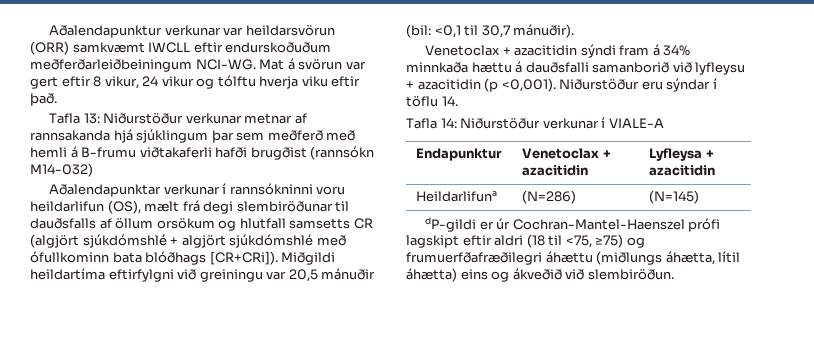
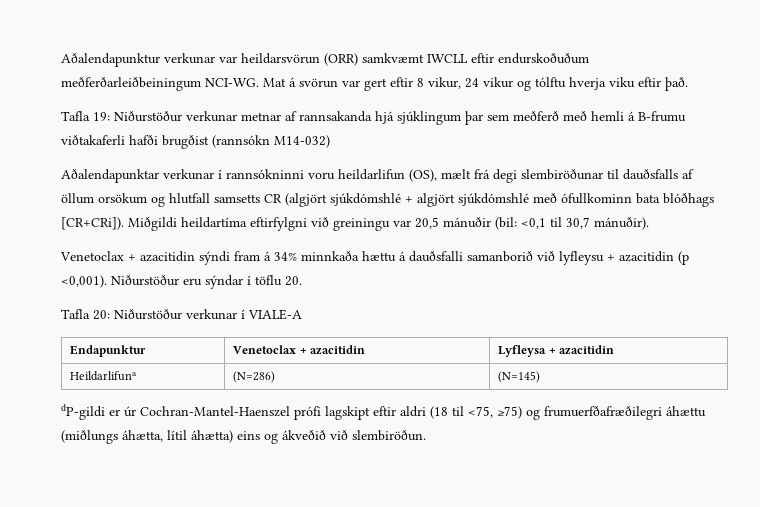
[83,113,100,124] 13: -> [93,112,110,121] 19:
[441,96,458,106] [406,118,457,129] 14. // Tafla 14: -> [285,276,302,286] [61,309,110,320] 20. // Tafla 20:

